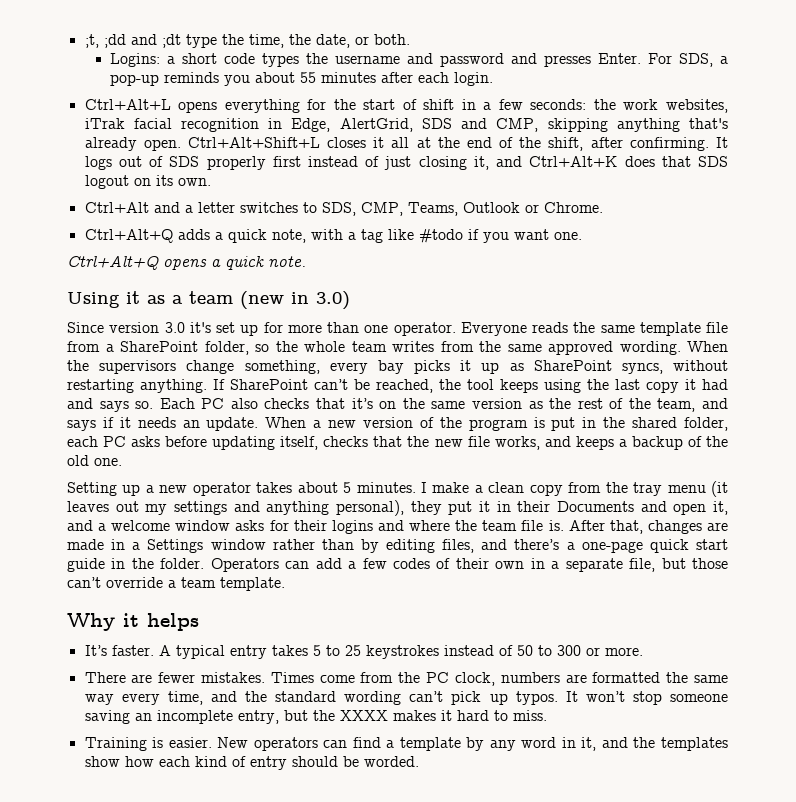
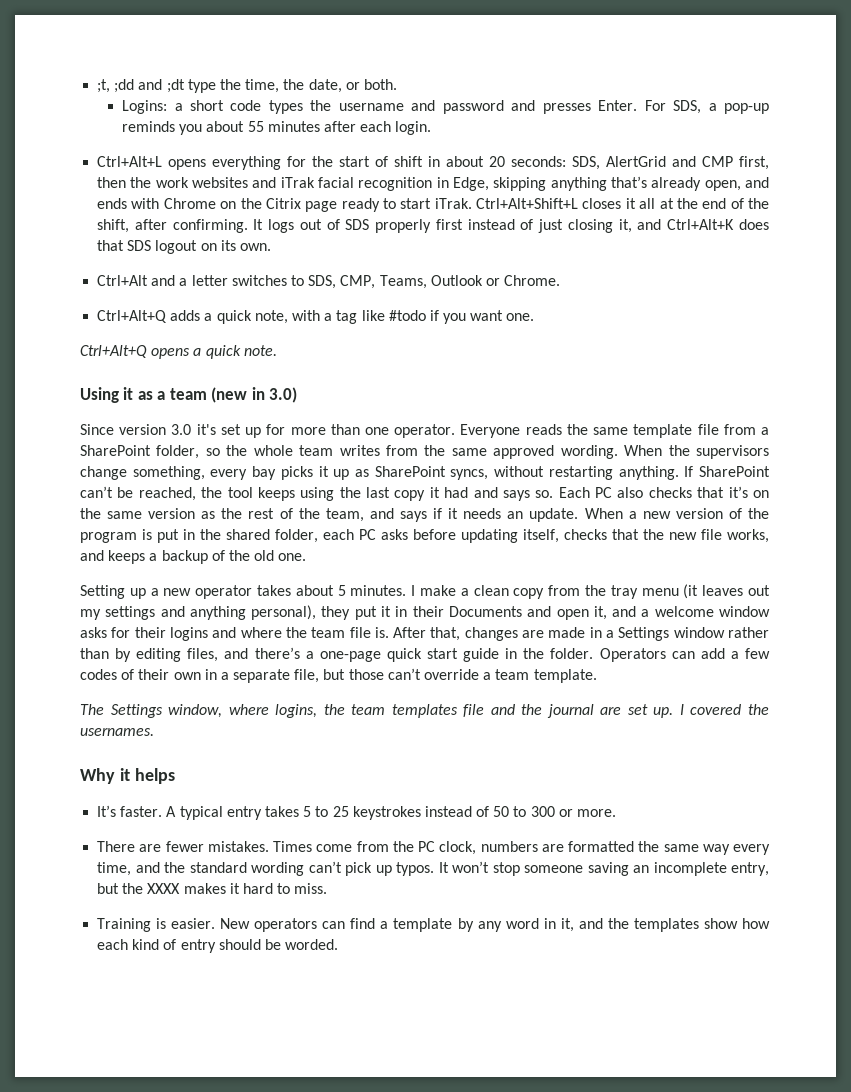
[483,99,728,113] a few seconds: the work websites, -> [446,156,769,170] [97,177,277,188] about 20 seconds: SDS, AlertGrid and CMP first, then the work websites and
[339,118,728,132] [84,137,181,151] AlertGrid, SDS and CMP, skipping anything that's already open. -> [493,176,769,191] [97,198,472,212] skipping anything that’s already open, and ends with Chrome on the Citrix page ready to start iTrak.
(285, 584) none -> [80,704,769,718] [80,728,154,736] // The Settings window, where logins, the team templates file and the journal are set up. I covered the usernames.

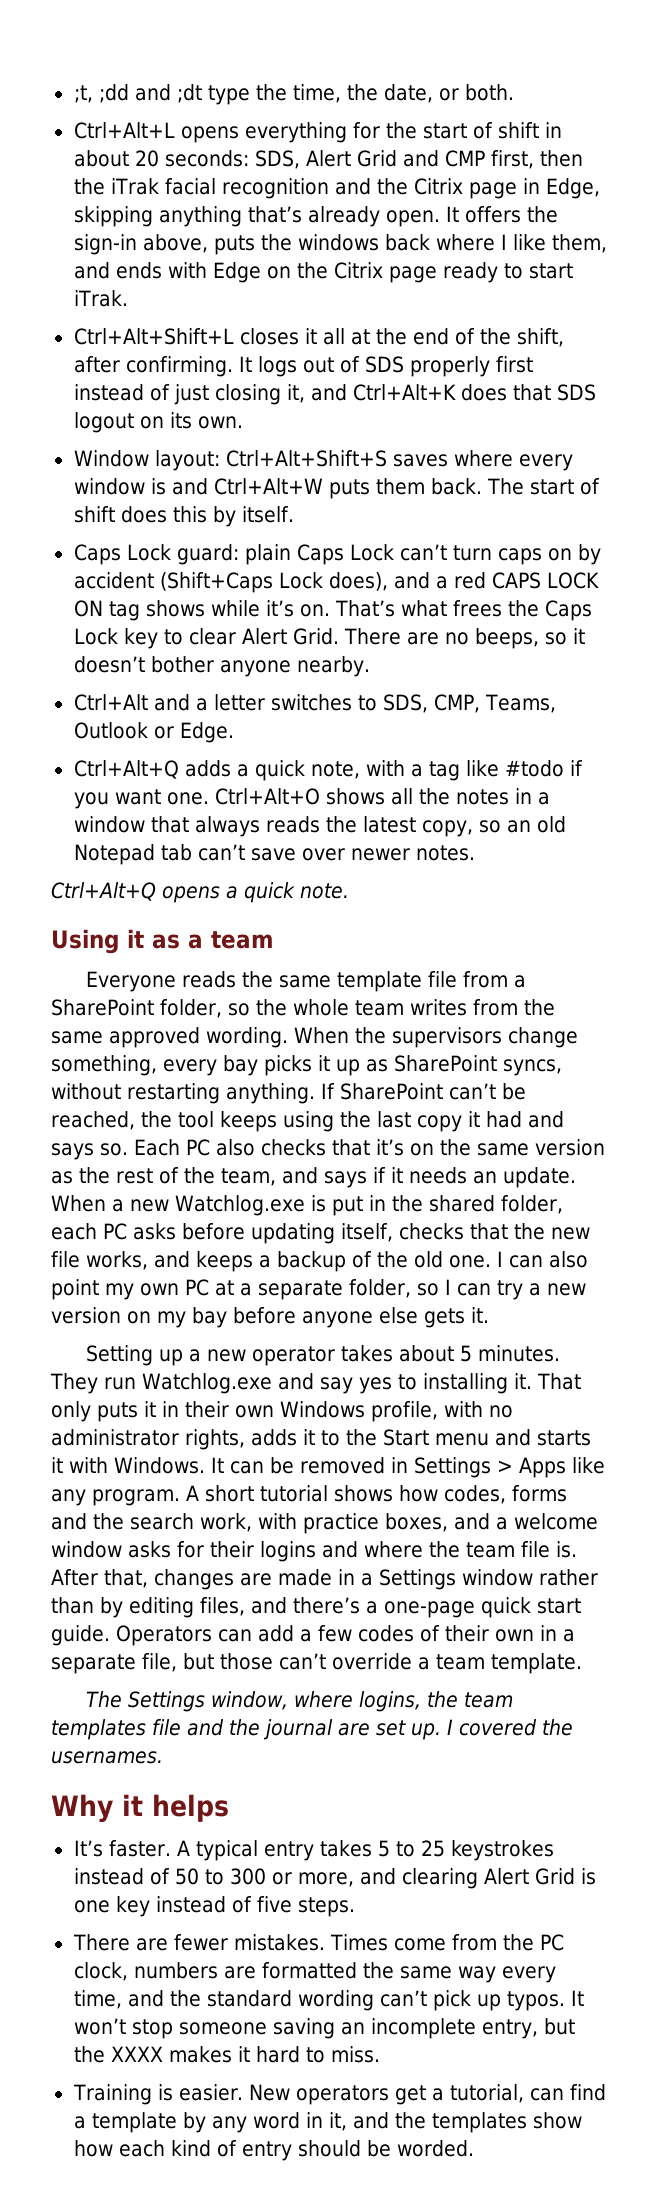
[122,100,769,114] [122,121,432,135] // Logins: a short code types the username and password and presses Enter. For SDS, a pop-up reminds you about 55 minutes after each login. -> (514, 92) none
[606,156,667,167] AlertGrid -> [305,150,397,167] Alert Grid
[155,177,433,191] work websites and iTrak facial recognition -> [110,178,517,199] iTrak facial recognition and the Citrix page
[704,180,741,191] open, -> [385,206,558,227] [73,234,607,255] open. It offers the sign-in above, puts the windows back where I like them,
[163,198,216,209] Chrome -> [212,262,261,283] Edge
(472, 203) none -> (128, 298) //
(271, 247) none -> [73,450,573,471] [73,478,600,499] [73,506,294,527] [73,544,601,565] [73,572,599,593] [73,600,592,621] [73,628,585,649] [73,656,370,677] // Window layout: Ctrl+Alt+Shift+S saves where every window is and Ctrl+Alt+W puts them back. The start of shift does this by itself. // Caps Lock guard: plain Caps Lock can’t turn caps on by accident (Shift+Caps Lock does), and a red CAPS LOCK ON tag shows while it’s on. That’s what frees the Caps Lock key to clear Alert Grid. There are no beeps, so it doesn’t bother anyone nearby.
[504,275,561,286] Chrome. -> [179,722,234,743] Edge.
(535, 317) none -> [214,788,550,805] [73,816,566,837] [73,844,475,865] Ctrl+Alt+O shows all the notes in a window that always reads the latest copy, so an old Notepad tab can’t save over newer notes.
[211,387,298,403] [80,424,456,438] (new in 3.0) // Since version 3.0 it's set up for more than one operator. -> (274, 940) //
[675,508,769,519] [80,532,137,543] version of the program -> [175,1195,305,1216] Watchlog.exe
(307, 557) none -> [496,1251,588,1268] [51,1279,586,1300] [51,1307,489,1328] I can also point my own PC at a separate folder, so I can try a new version on my bay before anyone else gets it.
[411,584,770,599] [80,605,607,620] I make a clean copy from the tray menu (it leaves out my settings and anything personal), they put it in their Documents and open it, -> [50,1373,581,1394] [51,1401,513,1422] [51,1429,591,1450] [51,1457,605,1478] [51,1485,567,1506] [51,1513,448,1534] They run Watchlog.exe and say yes to installing it. That only puts it in their own Windows profile, with no administrator rights, adds it to the Start menu and starts it with Windows. It can be removed in Settings > Apps like any program. A short tutorial shows how codes, forms and the search work, with practice boxes,
[463,648,594,662] guide in the folder. -> [51,1625,110,1646] guide.
[577,809,617,817] more. -> [297,1868,596,1889] [73,1896,355,1917] more, and clearing Alert Grid is one key instead of five steps.
(318, 925) none -> [395,2084,525,2105] get a tutorial,

